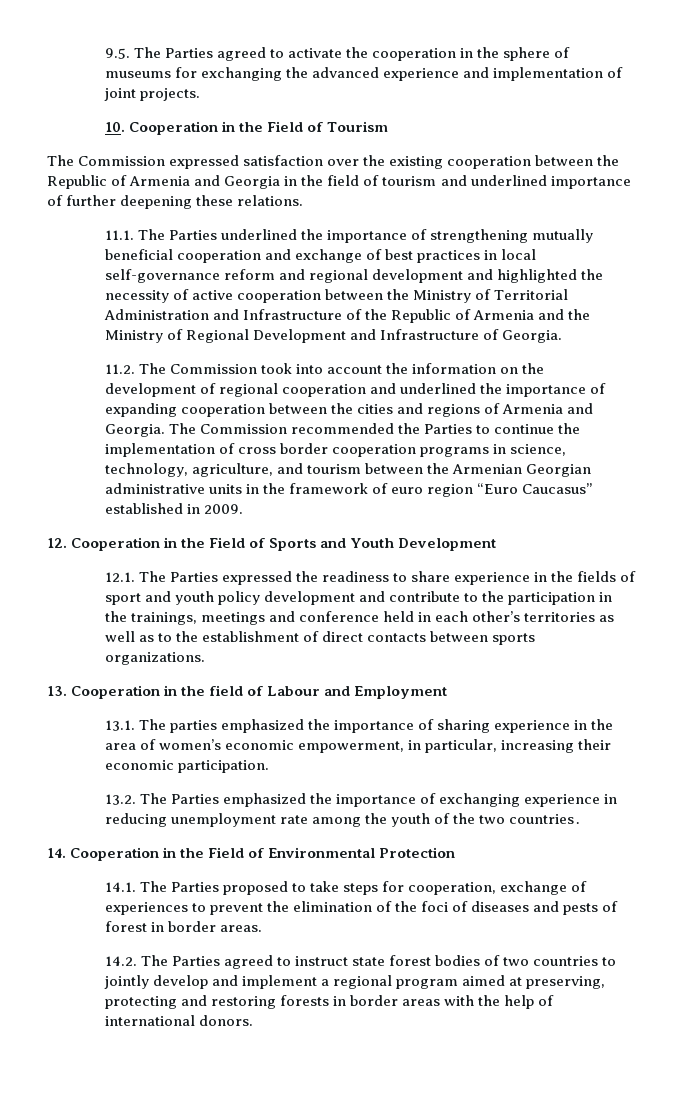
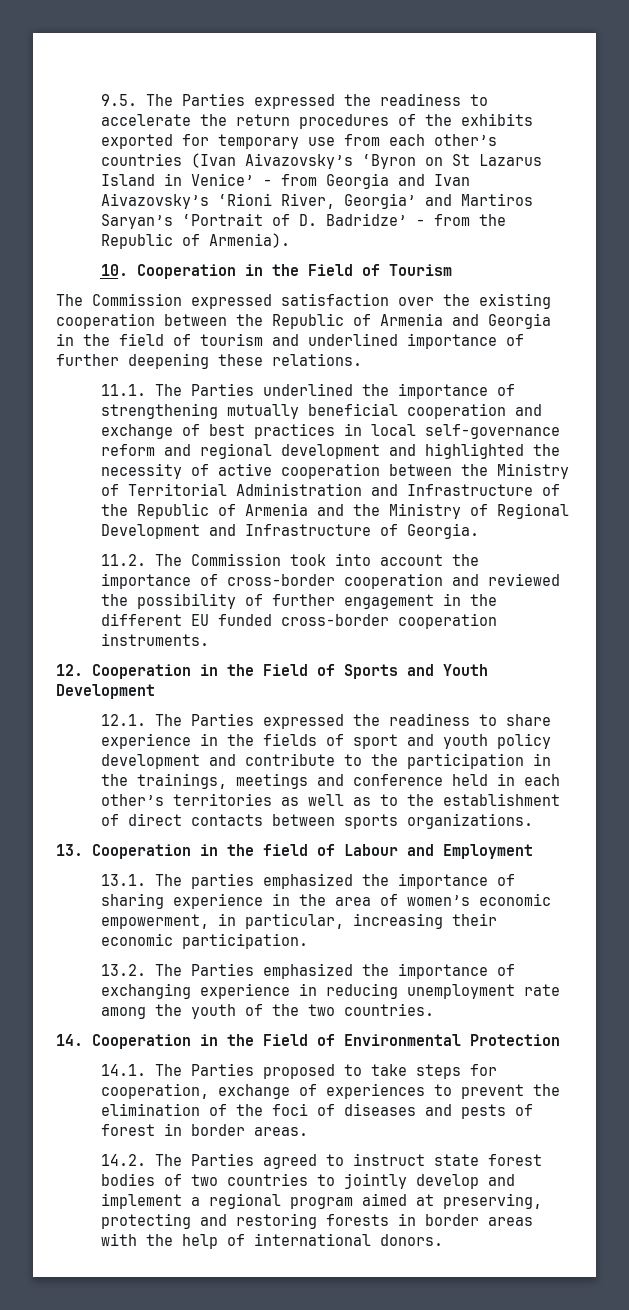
[216,47,571,61] [104,67,624,81] [103,88,200,101] agreed to activate the cooperation in the sphere of museums for exchanging the advanced experience and implementation of joint projects. -> [253,93,488,109] [100,113,533,129] [100,134,497,149] [100,153,542,169] [100,173,470,189] [100,193,533,209] [100,213,506,229] [100,233,290,249] expressed the readiness to accelerate the return procedures of the exhibits exported for temporary use from each other’s countries (Ivan Aivazovsky’s ‘Byron on St Lazarus Island in Venice’ - from Georgia and Ivan Aivazovsky’s ‘Rioni River, Georgia’ and Martiros Saryan’s ‘Portrait of D. Badridze’ - from the Republic of Armenia).
[412,363,545,374] [104,383,607,397] [104,403,594,417] [104,423,581,437] [104,443,567,457] [104,463,592,477] [104,483,593,497] [104,503,243,514] information on the development of regional cooperation and underlined the importance of expanding cooperation between the cities and regions of Armenia and Georgia. The Commission recommended the Parties to continue the implementation of cross border cooperation programs in science, technology, agriculture, and tourism between the Armenian Georgian administrative units in the framework of euro region “Euro Caucasus” established in 2009. -> [100,573,560,589] [100,593,497,609] [100,613,497,629] [100,633,209,646] importance of cross-border cooperation and reviewed the possibility of further engagement in the different EU funded cross-border cooperation instruments.

